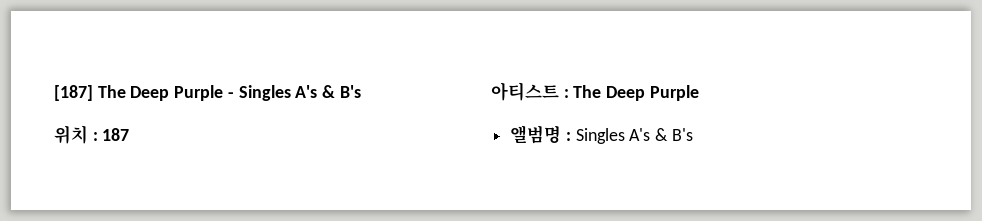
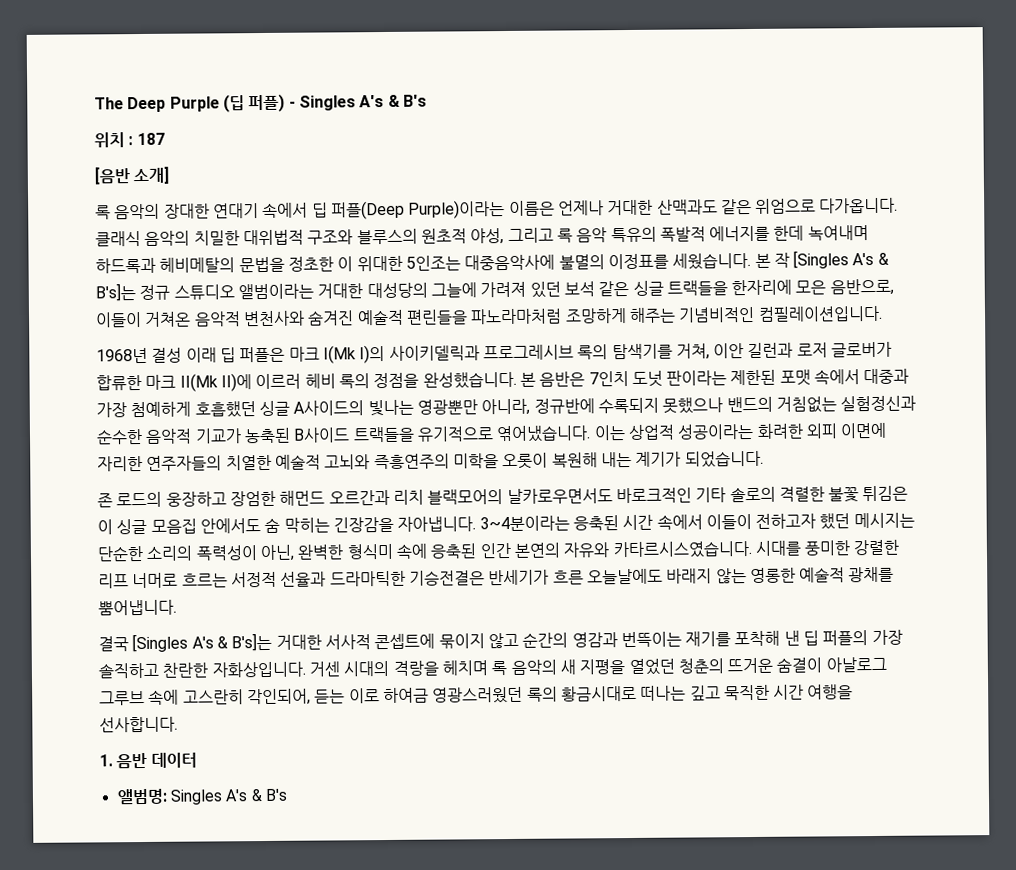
[54,85,224,101] [187] The Deep Purple -> [94,93,286,113] The Deep Purple (딥 퍼플)
[491,82,699,101] [510,125,571,144] 아티스트 : The Deep Purple // 앨범명 : -> [94,166,170,185] [95,197,899,220] [95,225,869,247] [95,250,889,274] [95,278,894,302] [95,305,883,328] [96,341,893,364] [96,368,910,392] [96,395,917,418] [96,422,888,445] [97,450,764,472] [97,485,909,508] [97,512,915,535] [97,539,900,562] [98,566,895,589] [98,599,177,616] [98,629,903,653] [98,656,887,679] [99,684,854,706] [99,716,178,733] [99,752,197,769] [116,788,168,805] [음반 소개] // 록 음악의 장대한 연대기 속에서 딥 퍼플(Deep Purple)이라는 이름은 언제나 거대한 산맥과도 같은 위엄으로 다가옵니다. 클래식 음악의 치밀한 대위법적 구조와 블루스의 원초적 야성, 그리고 록 음악 특유의 폭발적 에너지를 한데 녹여내며 하드록과 헤비메탈의 문법을 정초한 이 위대한 5인조는 대중음악사에 불멸의 이정표를 세웠습니다. 본 작 [Singles A's & B's]는 정규 스튜디오 앨범이라는 거대한 대성당의 그늘에 가려져 있던 보석 같은 싱글 트랙들을 한자리에 모은 음반으로, 이들이 거쳐온 음악적 변천사와 숨겨진 예술적 편린들을 파노라마처럼 조망하게 해주는 기념비적인 컴필레이션입니다. // 1968년 결성 이래 딥 퍼플은 마크 I(Mk I)의 사이키델릭과 프로그레시브 록의 탐색기를 거쳐, 이안 길런과 로저 글로버가 합류한 마크 II(Mk II)에 이르러 헤비 록의 정점을 완성했습니다. 본 음반은 7인치 도넛 판이라는 제한된 포맷 속에서 대중과 가장 첨예하게 호흡했던 싱글 A사이드의 빛나는 영광뿐만 아니라, 정규반에 수록되지 못했으나 밴드의 거침없는 실험정신과 순수한 음악적 기교가 농축된 B사이드 트랙들을 유기적으로 엮어냈습니다. 이는 상업적 성공이라는 화려한 외피 이면에 자리한 연주자들의 치열한 예술적 고뇌와 즉흥연주의 미학을 오롯이 복원해 내는 계기가 되었습니다. // 존 로드의 웅장하고 장엄한 해먼드 오르간과 리치 블랙모어의 날카로우면서도 바로크적인 기타 솔로의 격렬한 불꽃 튀김은 이 싱글 모음집 안에서도 숨 막히는 긴장감을 자아냅니다. 3~4분이라는 응축된 시간 속에서 이들이 전하고자 했던 메시지는 단순한 소리의 폭력성이 아닌, 완벽한 형식미 속에 응축된 인간 본연의 자유와 카타르시스였습니다. 시대를 풍미한 강렬한 리프 너머로 흐르는 서정적 선율과 드라마틱한 기승전결은 반세기가 흐른 오늘날에도 바래지 않는 영롱한 예술적 광채를 뿜어냅니다. // 결국 [Singles A's & B's]는 거대한 서사적 콘셉트에 묶이지 않고 순간의 영감과 번뜩이는 재기를 포착해 낸 딥 퍼플의 가장 솔직하고 찬란한 자화상입니다. 거센 시대의 격랑을 헤치며 록 음악의 새 지평을 열었던 청춘의 뜨거운 숨결이 아날로그 그루브 속에 고스란히 각인되어, 듣는 이로 하여금 영광스러웠던 록의 황금시대로 떠나는 깊고 묵직한 시간 여행을 선사합니다. // 1. 음반 데이터 // 앨범명:

